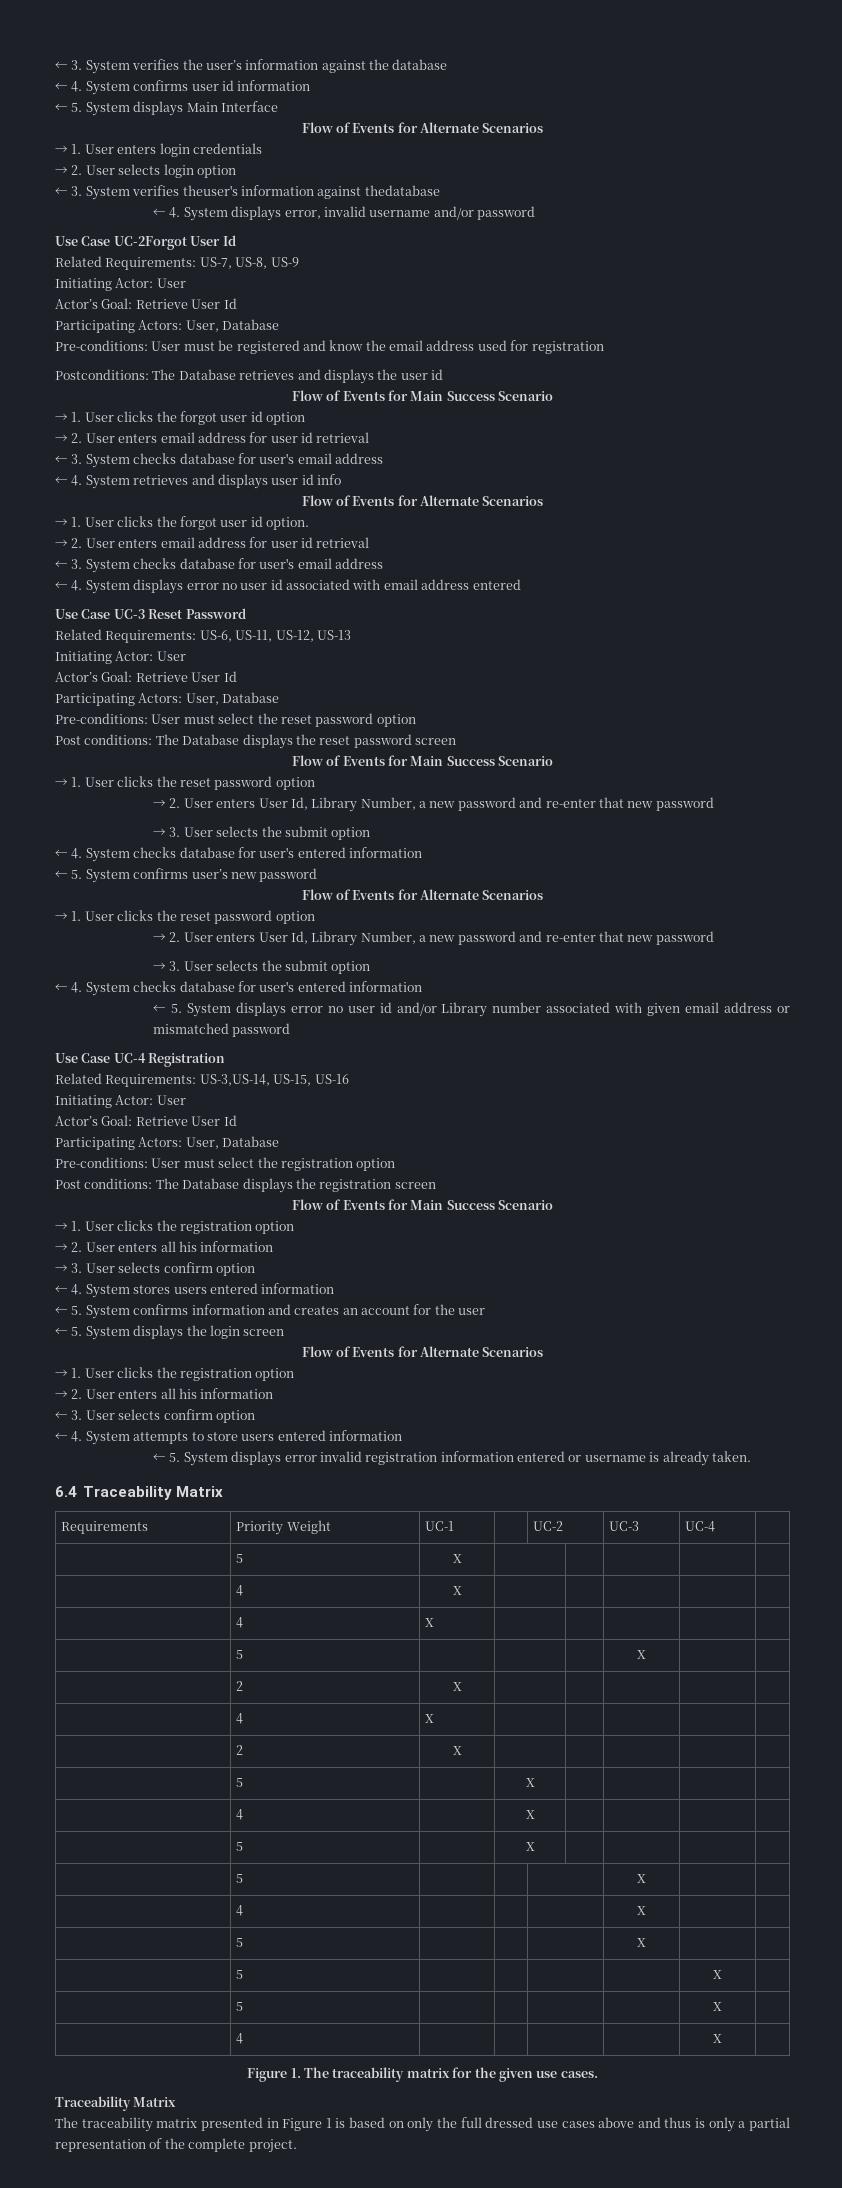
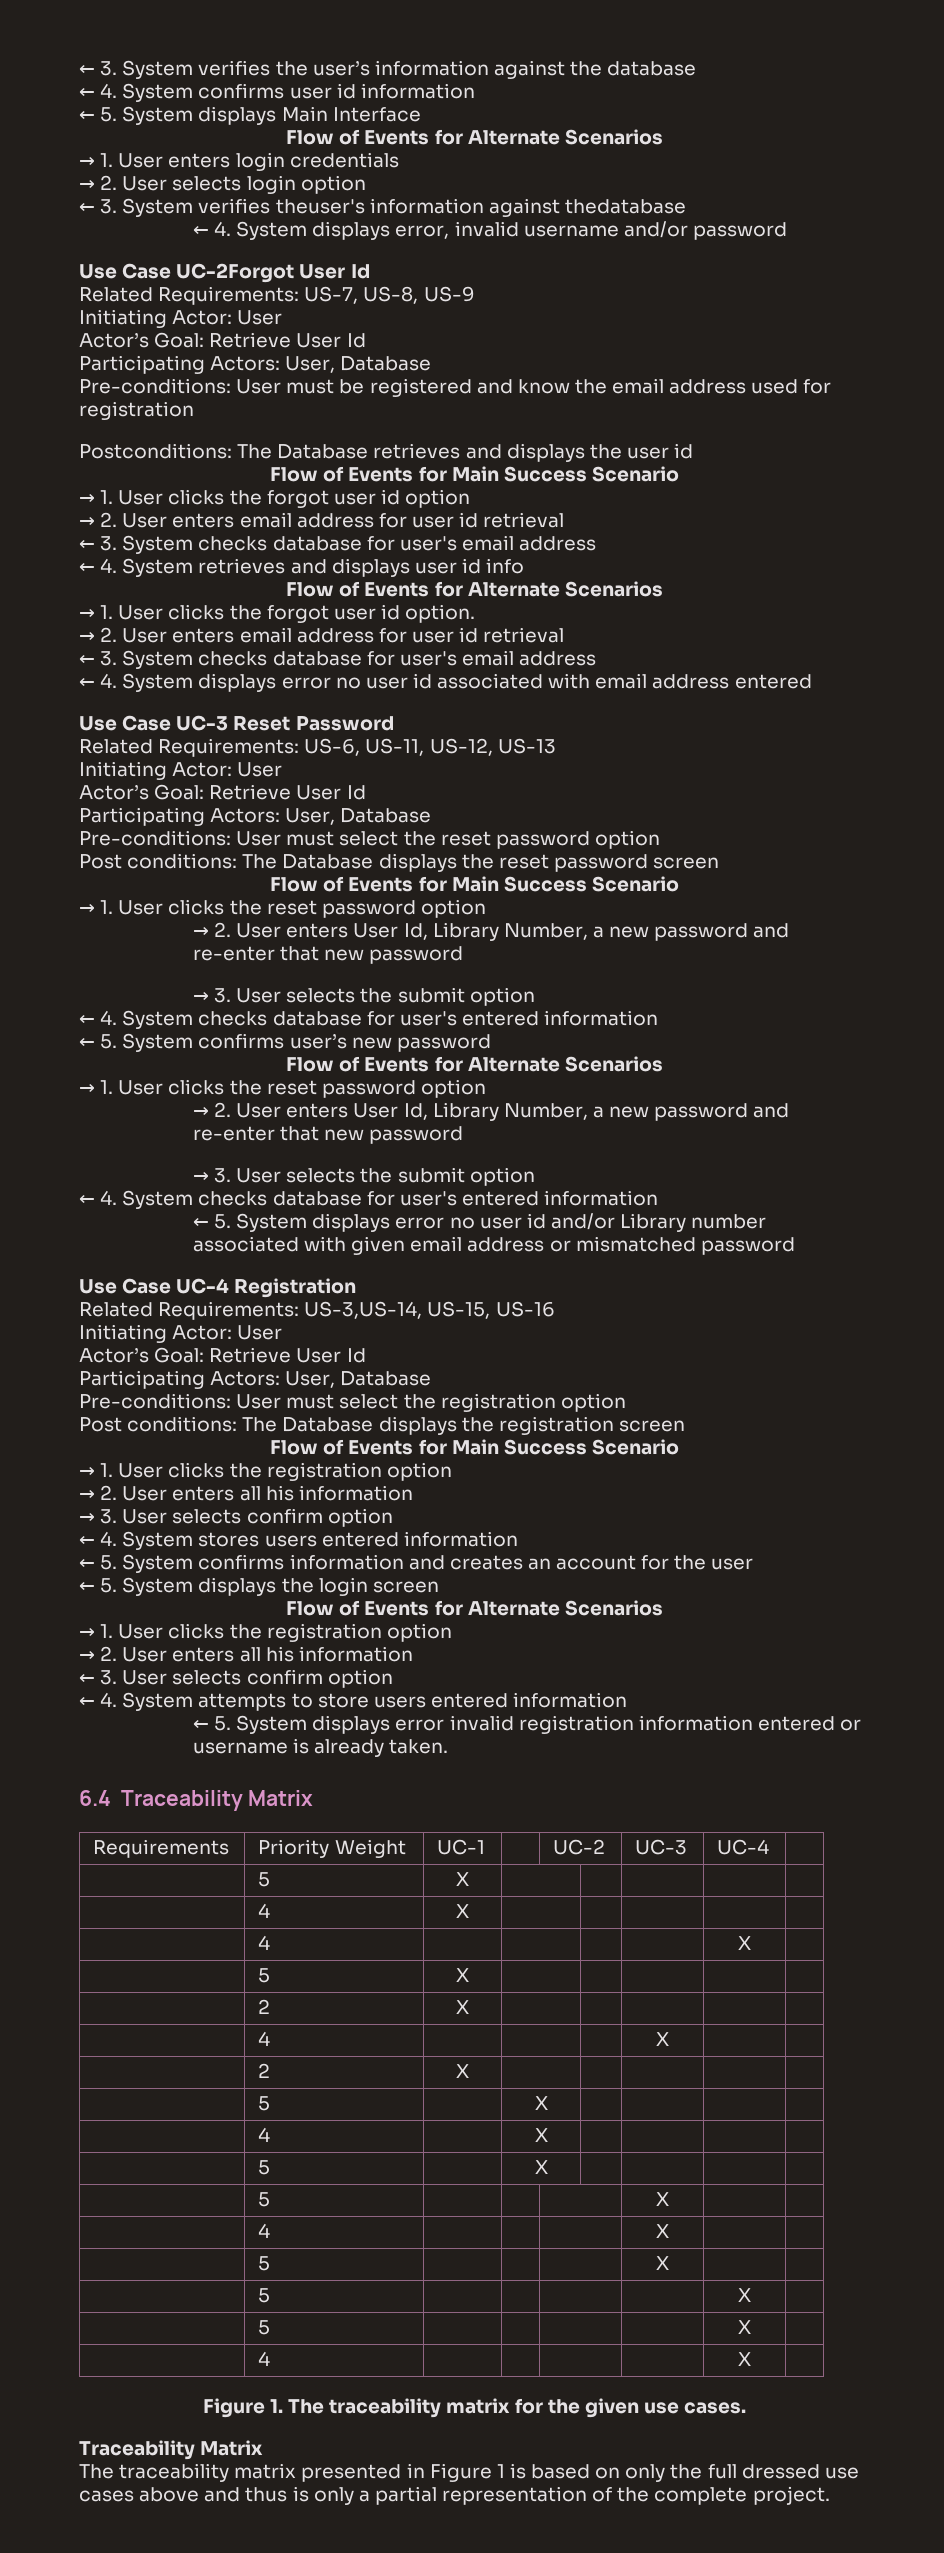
[425,1618,435,1627] [236,1650,244,1659] [637,1650,646,1659] X | | | | | // | 5 | | | | X -> [738,1936,751,1950] [258,1968,271,1983] [456,1968,469,1982] | | | | X | // | 5 | X | | |
[425,1714,435,1723] X | | | -> [656,2032,669,2046] | | | X

